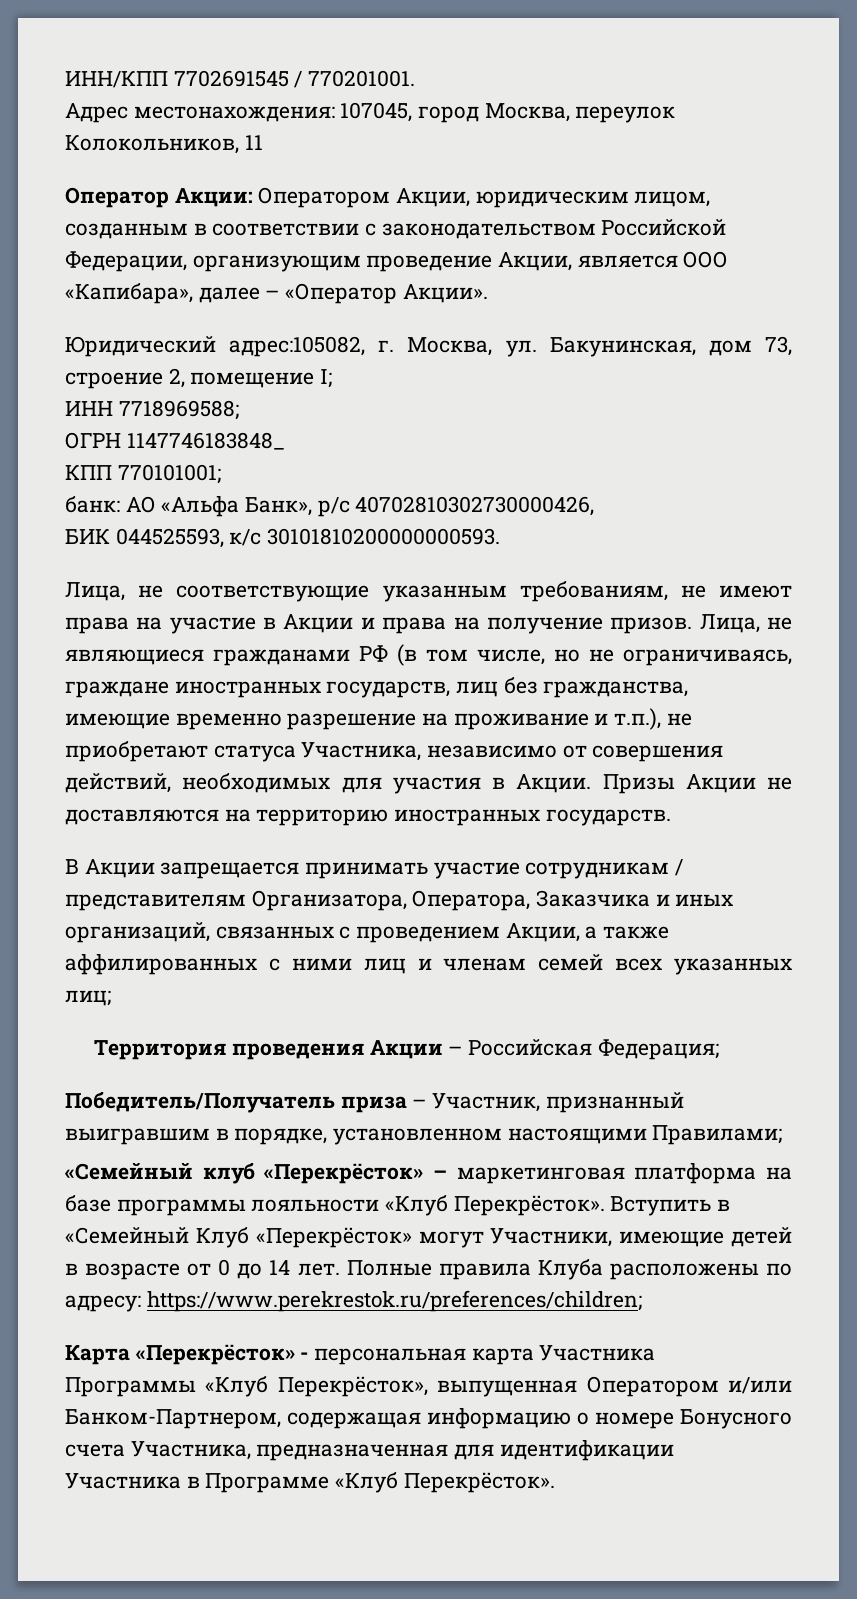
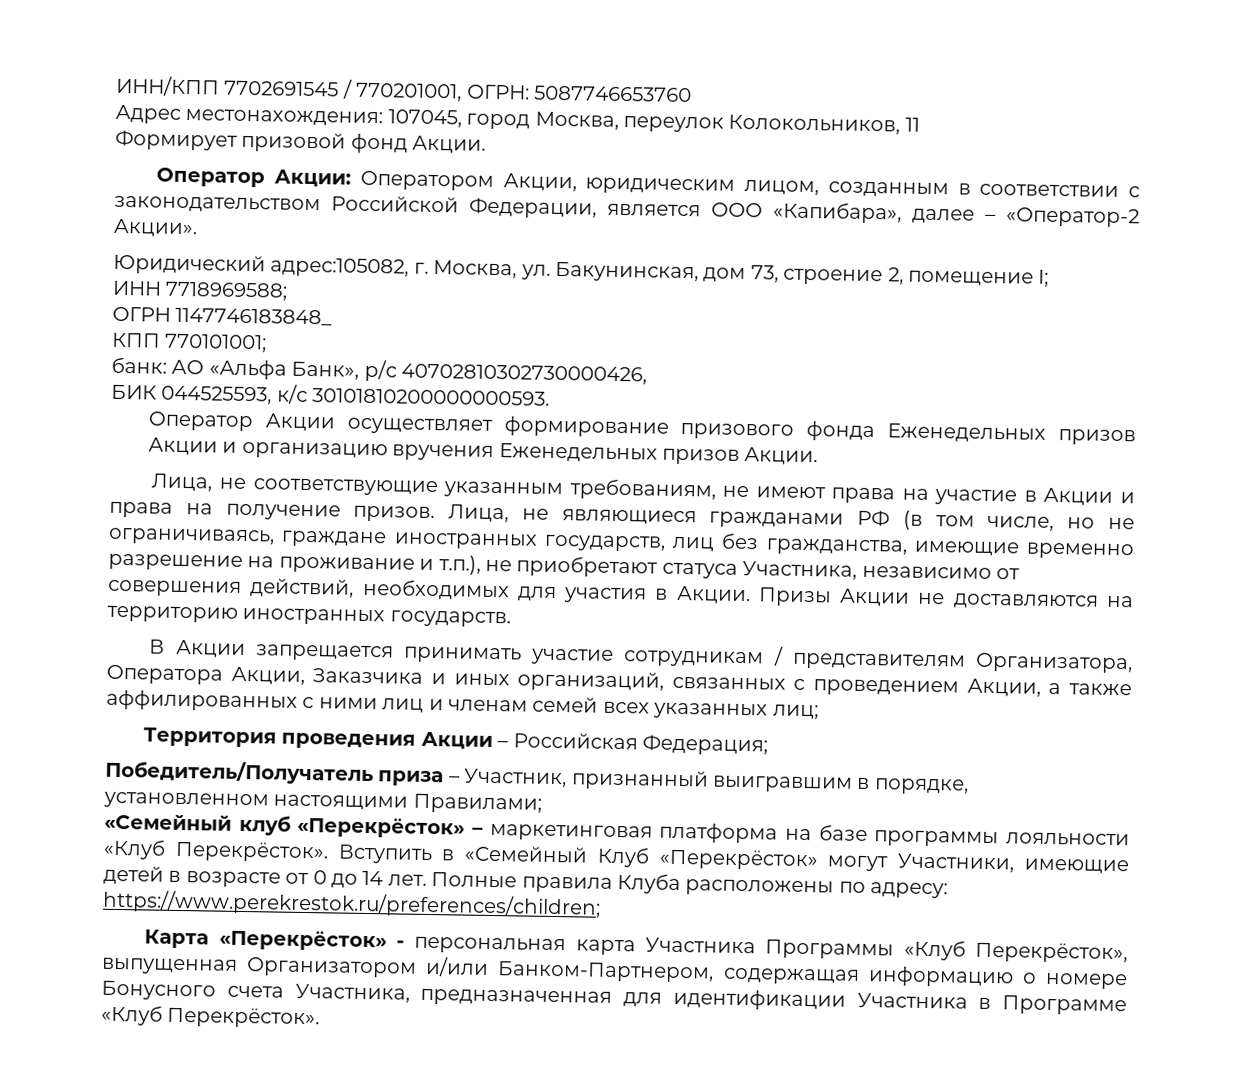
[308,70,416,87] 770201001. -> [356,82,692,103] 770201001, ОГРН: 5087746653760
(263, 142) none -> [115,129,487,154] // Формирует призовой фонд Акции.
[192,252,573,272] организующим проведение Акции, -> (597, 208) none
[285,283,398,304] «Оператор -> [1006,207,1140,228] «Оператор-2
(501, 536) none -> [147,411,1136,446] [147,437,819,466] // Оператор Акции осуществляет формирование призового фонда Еженедельных призов Акции и организацию вручения Еженедельных призов Акции.
[412,890,531,911] Оператора, -> [106,664,305,685] Оператора Акции,
[586,1376,719,1397] Оператором -> [246,957,418,978] Организатором

